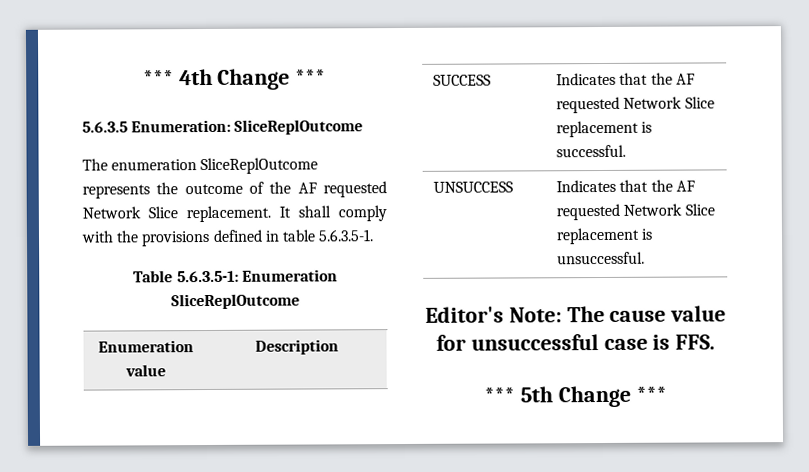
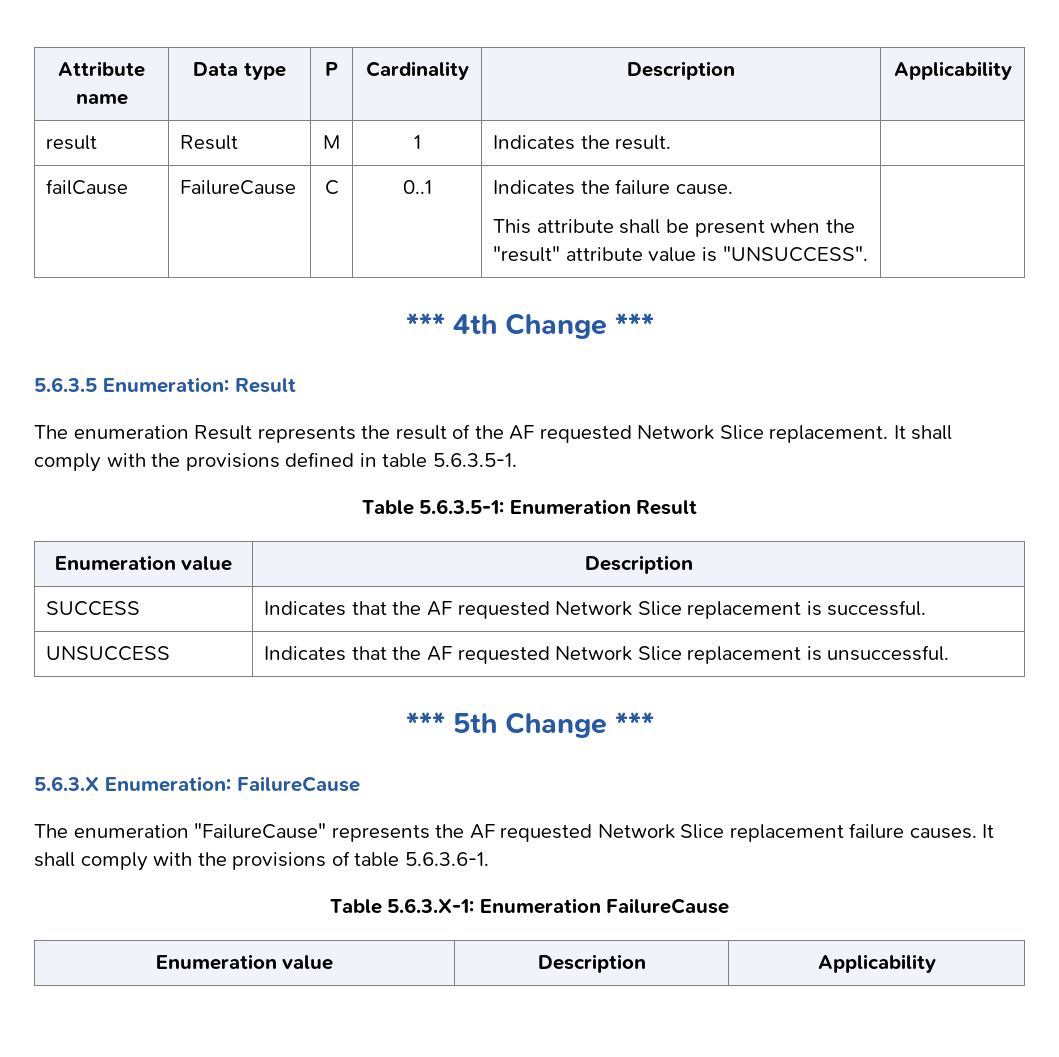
(142, 78) none -> [58,61,145,77] [75,93,128,105] [193,62,286,80] [325,62,338,76] [365,61,469,80] [626,61,735,80] [893,61,1012,80] [46,135,98,150] [180,135,239,150] [323,135,340,149] [413,135,421,149] [493,135,672,150] [46,179,129,195] [180,180,297,195] [324,180,339,195] [402,180,432,194] [493,179,734,195] [493,219,855,237] [493,246,868,262] Attribute name | Data type | P | Cardinality | Description | Applicability // result | Result | M | 1 | Indicates the result. | // failCause | FailureCause | C | 0..1 | Indicates the failure cause. // This attribute shall be present when the "result" attribute value is "UNSUCCESS". | //
[234,119,364,135] [82,157,319,175] [82,182,243,199] SliceReplOutcome // The enumeration SliceReplOutcome represents the outcome -> [235,378,296,393] [34,425,447,443] Result // The enumeration Result represents the result
[171,293,300,310] SliceReplOutcome -> [636,500,698,515] Result
[424,305,727,323] [435,334,716,351] [484,385,667,408] Editor's Note: The cause value for unsuccessful case is FFS. // *** 5th Change *** -> [405,712,654,738] [34,776,360,792] [34,823,995,842] [34,851,489,871] [329,898,730,914] [155,954,334,970] [537,954,646,973] [817,954,936,973] *** 5th Change *** // 5.6.3.X Enumeration: FailureCause // The enumeration "FailureCause" represents the AF requested Network Slice replacement failure causes. It shall comply with the provisions of table 5.6.3.6-1. // Table 5.6.3.X-1: Enumeration FailureCause // Enumeration value | Description | Applicability

